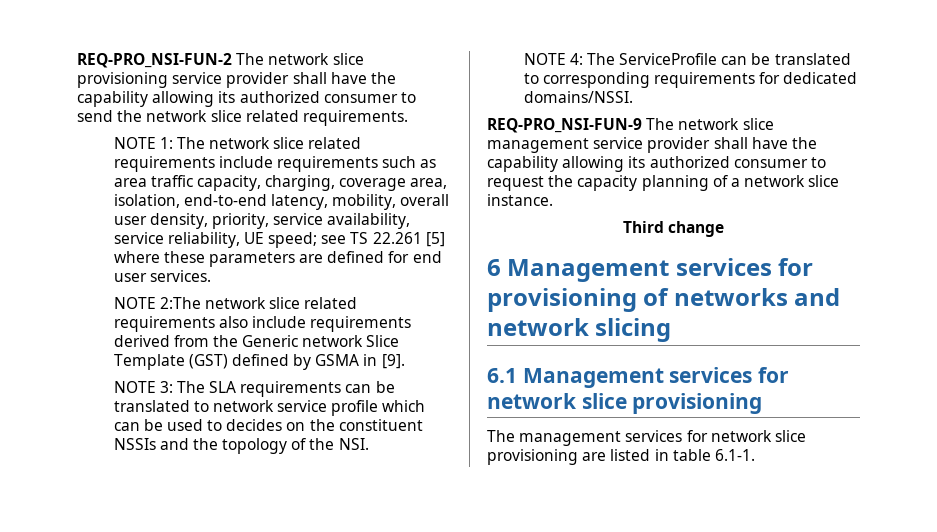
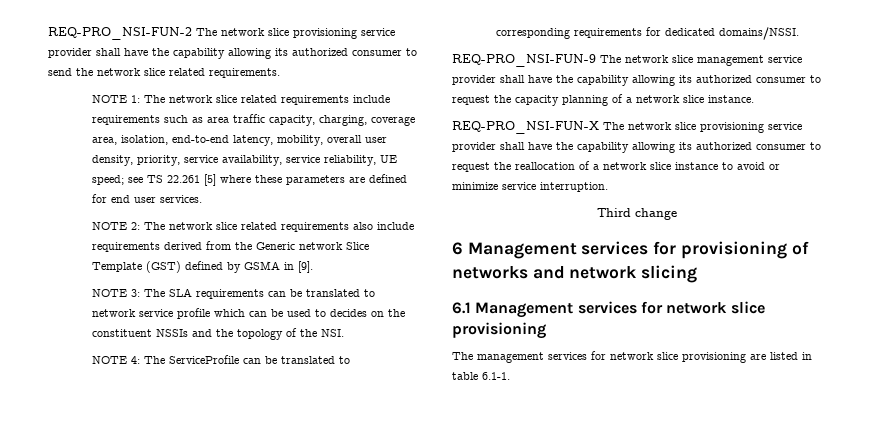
[159,297,201,309] 2:The -> [131,222,166,230] 2: The
(553, 200) none -> [452,121,802,134] [452,142,821,153] [452,161,780,172] [452,182,608,192] // REQ-PRO_NSI-FUN-X The network slice provisioning service provider shall have the capability allowing its authorized consumer to request the reallocation of a network slice instance to avoid or minimize service interruption.

